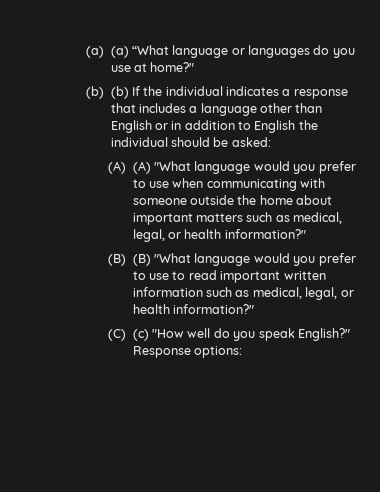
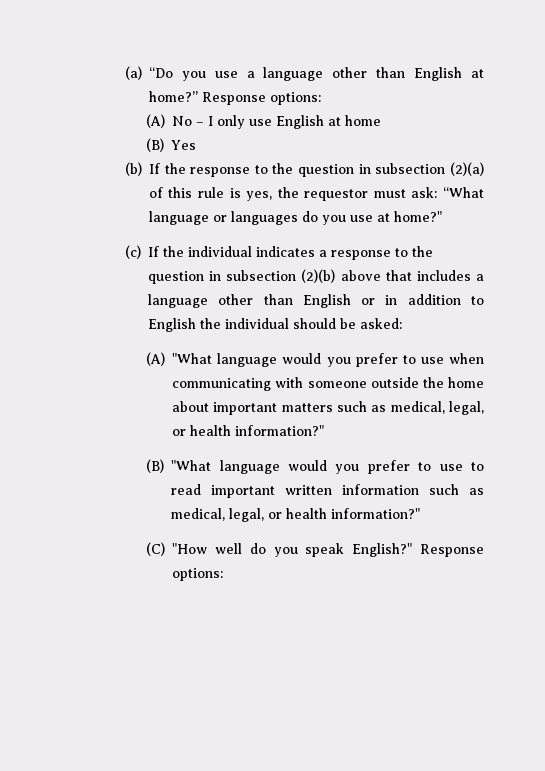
[86,46,129,58] (a) (a) -> [124,66,485,81] [148,91,321,105] [146,114,382,129] [146,138,197,152] [124,162,485,177] [148,187,438,201] (a) “Do you use a language other than English at home?” Response options: // (A) No – I only use English at home // (B) Yes // (b) If the response to the question in subsection (2)(a) of this rule is yes, the requestor must ask:
[86,86,129,99] (b) (b) -> [124,245,141,259] (c)
(348, 94) none -> [394,246,433,257] [147,269,381,284] to the question in subsection (2)(b) above
[132,161,151,174] (A) -> (166, 359) none
[132,254,151,266] (B) -> (165, 466) none
[132,329,149,341] (c) -> (166, 549) none

